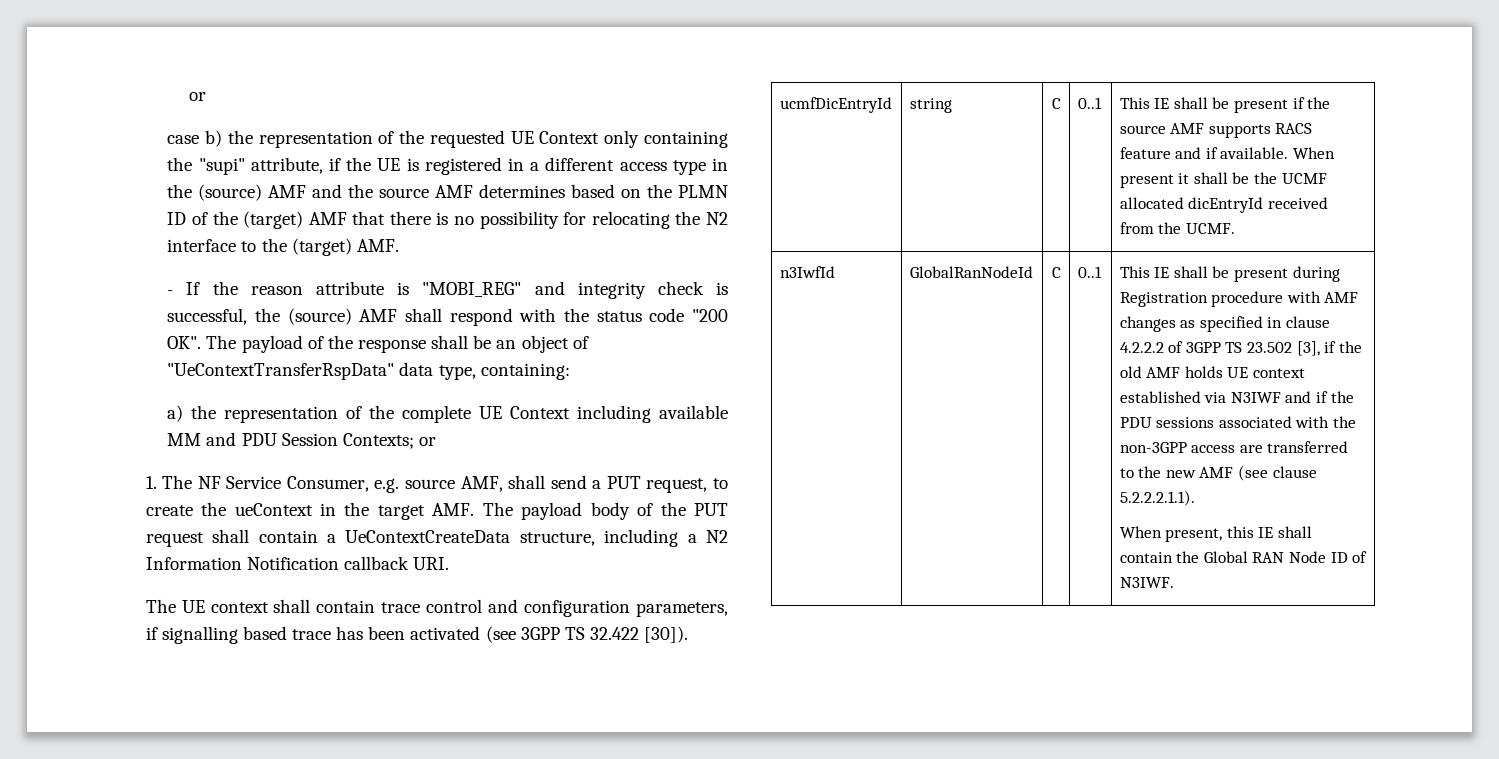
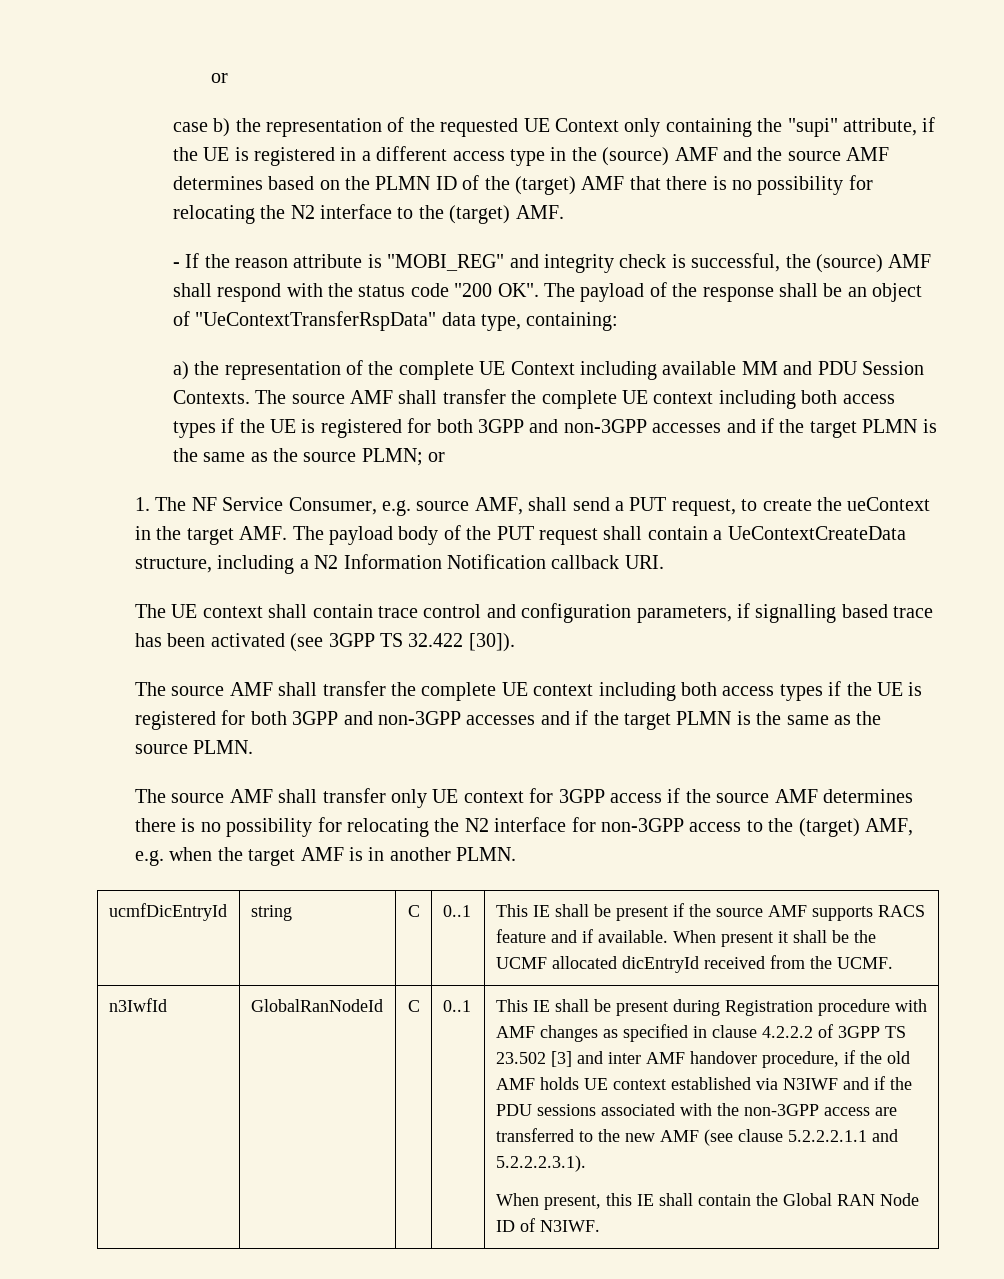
[342,433,414,449] Contexts; -> [172,389,895,409] [172,418,937,438] [172,448,423,466] Contexts. The source AMF shall transfer the complete UE context including both access types if the UE is registered for both 3GPP and non-3GPP accesses and if the target PLMN is the same as the source PLMN;
(689, 634) none -> [134,681,923,701] [134,710,882,730] [134,740,254,754] [134,788,913,808] [134,817,913,837] [134,847,517,866] // The source AMF shall transfer the complete UE context including both access types if the UE is registered for both 3GPP and non-3GPP accesses and if the target PLMN is the same as the source PLMN. // The source AMF shall transfer only UE context for 3GPP access if the source AMF determines there is no possibility for relocating the N2 interface for non-3GPP access to the (target) AMF, e.g. when the target AMF is in another PLMN.
[1296,341,1320,356] [3], -> [550,1051,839,1068] [3] and inter AMF handover procedure,
[1119,490,1195,506] 5.2.2.2.1.1). -> [787,1129,898,1142] [495,1155,586,1172] 5.2.2.2.1.1 and 5.2.2.2.3.1).

